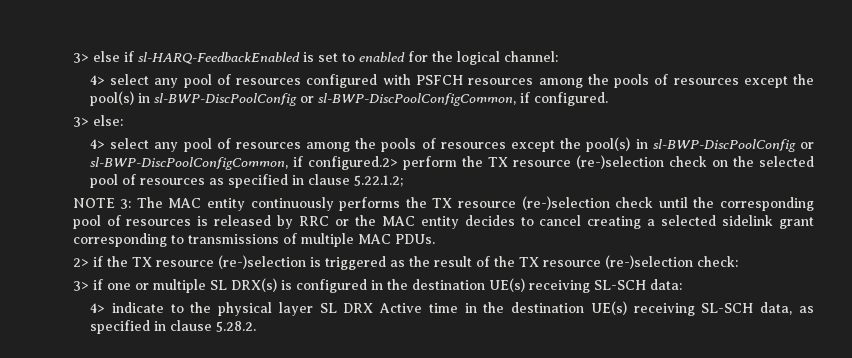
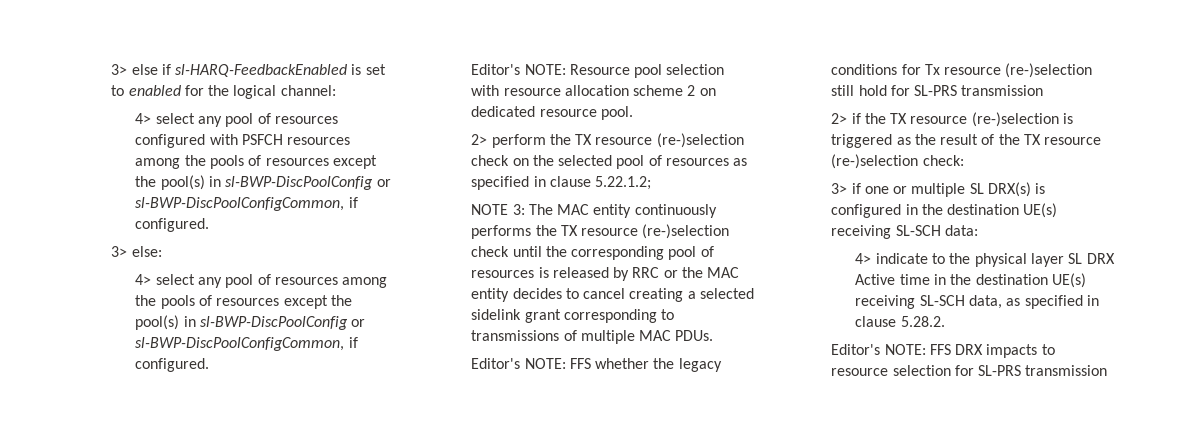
[307,156,398,170] configured.2> -> [135,358,210,372] [471,64,725,78] [471,85,716,96] [471,106,633,120] [471,134,488,145] configured. // Editor's NOTE: Resource pool selection with resource allocation scheme 2 on dedicated resource pool. // 2>
(435, 239) none -> [471,358,722,372] [831,63,1093,78] [831,85,1044,96] // Editor's NOTE: FFS whether the legacy conditions for Tx resource (re-)selection still hold for SL-PRS transmission
(256, 326) none -> [831,344,1055,358] [831,365,1108,376] // Editor's NOTE: FFS DRX impacts to resource selection for SL-PRS transmission

